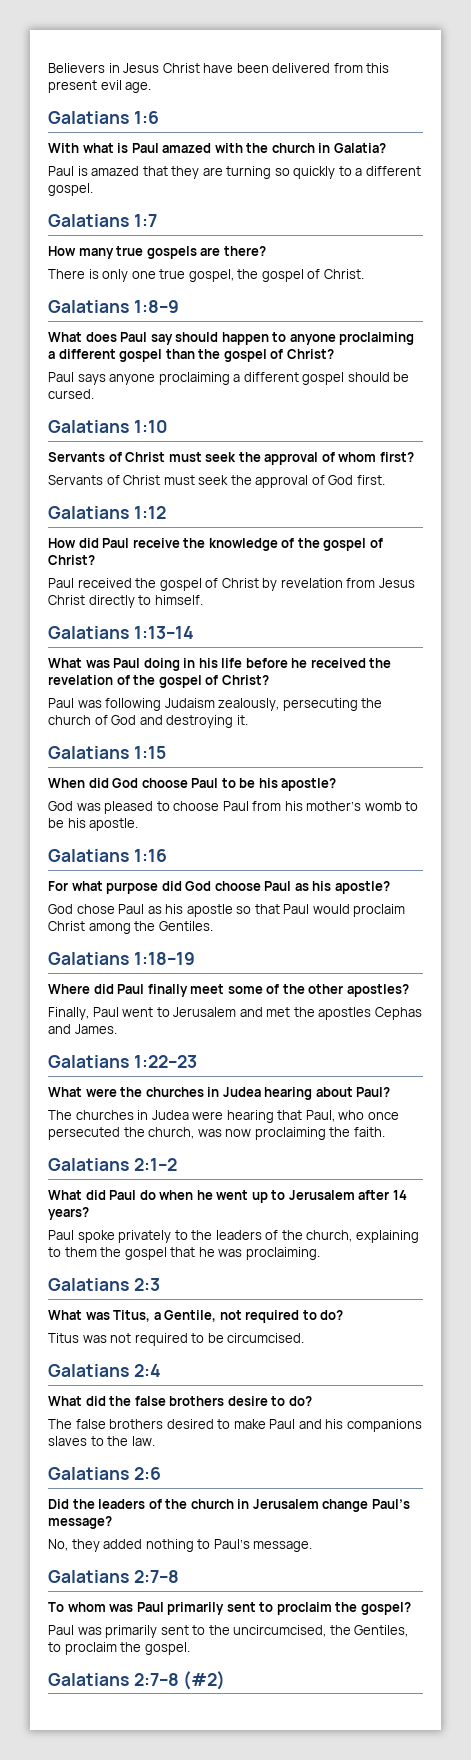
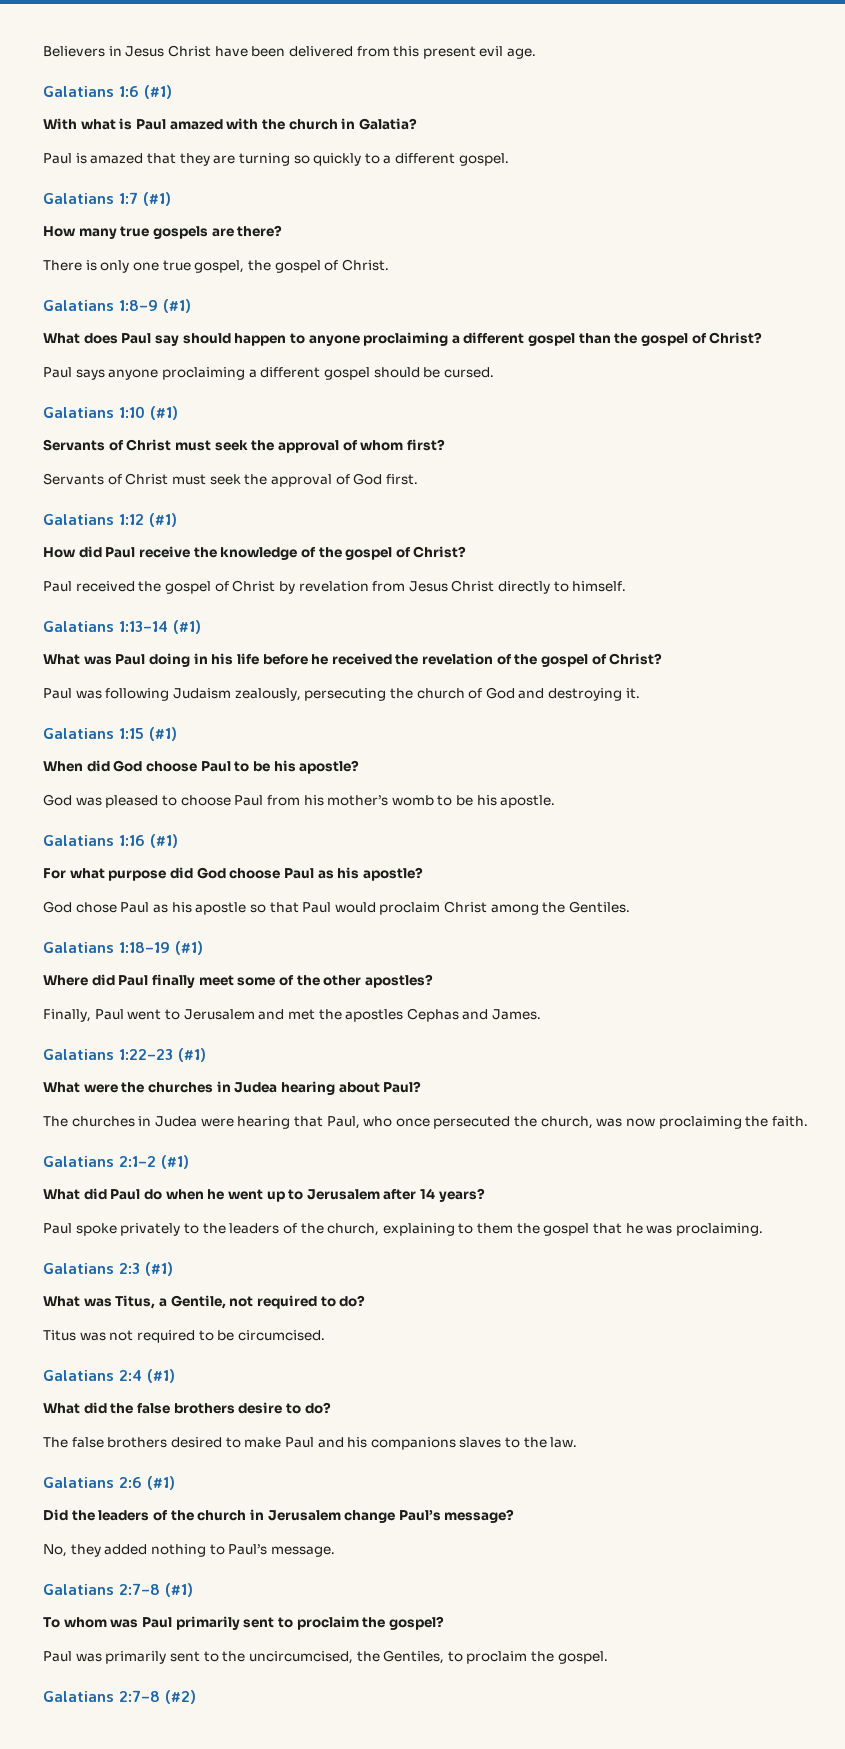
(159, 117) none -> [144,85,172,99] (#1)
(157, 220) none -> [143,192,171,206] (#1)
(179, 306) none -> [163,299,191,313] (#1)
(168, 426) none -> [150,406,178,420] (#1)
(166, 512) none -> [149,513,177,527] (#1)
(194, 632) none -> [173,620,201,634] (#1)
(166, 752) none -> [149,727,177,741] (#1)
(167, 855) none -> [150,834,178,848] (#1)
(195, 958) none -> [175,941,203,955] (#1)
(197, 1061) none -> [178,1048,206,1062] (#1)
(177, 1164) none -> [161,1155,189,1169] (#1)
(160, 1284) none -> [145,1262,173,1276] (#1)
(161, 1370) none -> [147,1369,175,1383] (#1)
(161, 1473) none -> [147,1476,175,1490] (#1)
(179, 1576) none -> [165,1583,193,1597] (#1)

